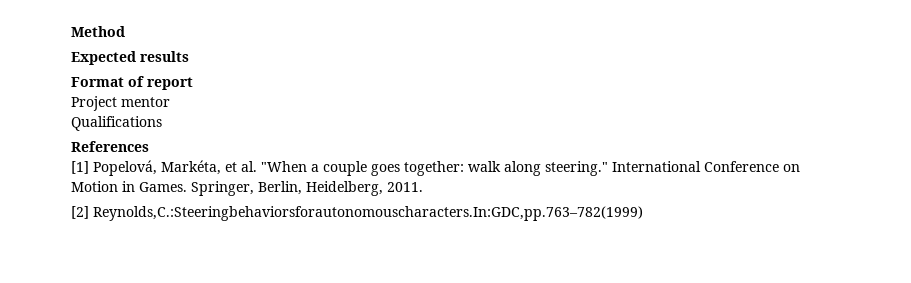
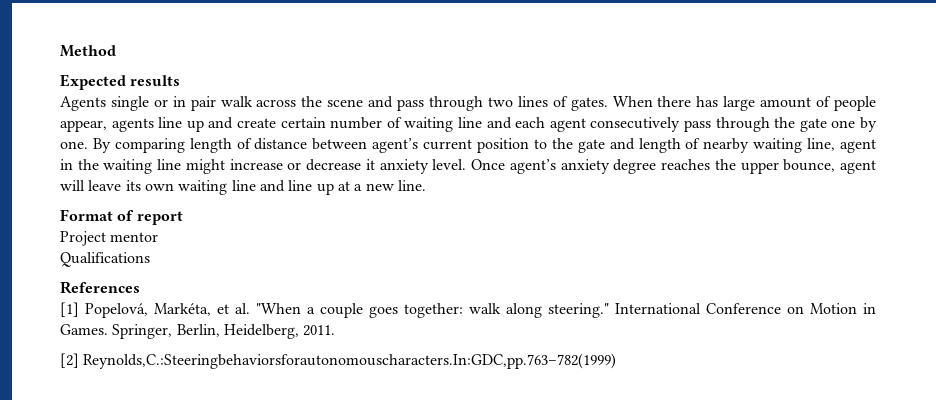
(189, 56) none -> [60,96,876,111] [60,117,878,132] [60,138,877,153] [60,159,876,174] [60,180,426,195] // Agents single or in pair walk across the scene and pass through two lines of gates. When there has large amount of people appear, agents line up and create certain number of waiting line and each agent consecutively pass through the gate one by one. By comparing length of distance between agent’s current position to the gate and length of nearby waiting line, agent in the waiting line might increase or decrease it anxiety level. Once agent’s anxiety degree reaches the upper bounce, agent will leave its own waiting line and line up at a new line.

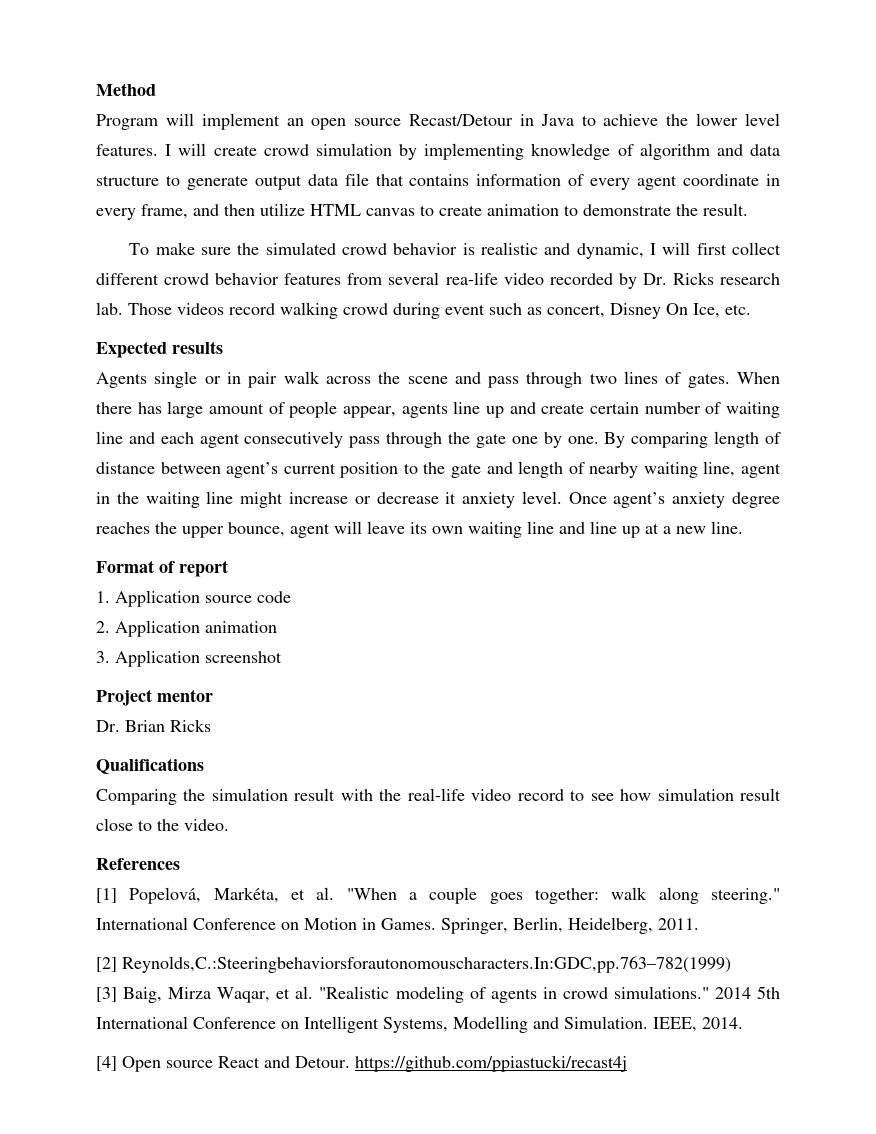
(116, 51) none -> [96,113,780,130] [96,143,780,160] [96,173,780,190] [96,203,748,220] [129,242,781,259] [96,272,781,289] [96,302,751,319] // Program will implement an open source Recast/Detour in Java to achieve the lower level features. I will create crowd simulation by implementing knowledge of algorithm and data structure to generate output data file that contains information of every agent coordinate in every frame, and then utilize HTML canvas to create animation to demonstrate the result. // To make sure the simulated crowd behavior is realistic and dynamic, I will first collect different crowd behavior features from several rea-life video recorded by Dr. Ricks research lab. Those videos record walking crowd during event such as concert, Disney On Ice, etc.
[60,231,159,246] [60,252,150,267] Project mentor // Qualifications -> [96,590,291,607] [96,620,277,637] [96,650,282,667] [96,689,213,706] [96,719,211,732] [96,758,204,774] [96,788,781,805] [96,818,229,831] 1. Application source code // 2. Application animation // 3. Application screenshot // Project mentor // Dr. Brian Ricks // Qualifications // Comparing the simulation result with the real-life video record to see how simulation result close to the video.
(617, 361) none -> [96,986,780,1003] [96,1016,743,1033] [96,1055,627,1072] // [3] Baig, Mirza Waqar, et al. "Realistic modeling of agents in crowd simulations." 2014 5th International Conference on Intelligent Systems, Modelling and Simulation. IEEE, 2014. // [4] Open source React and Detour. https://github.com/ppiastucki/recast4j

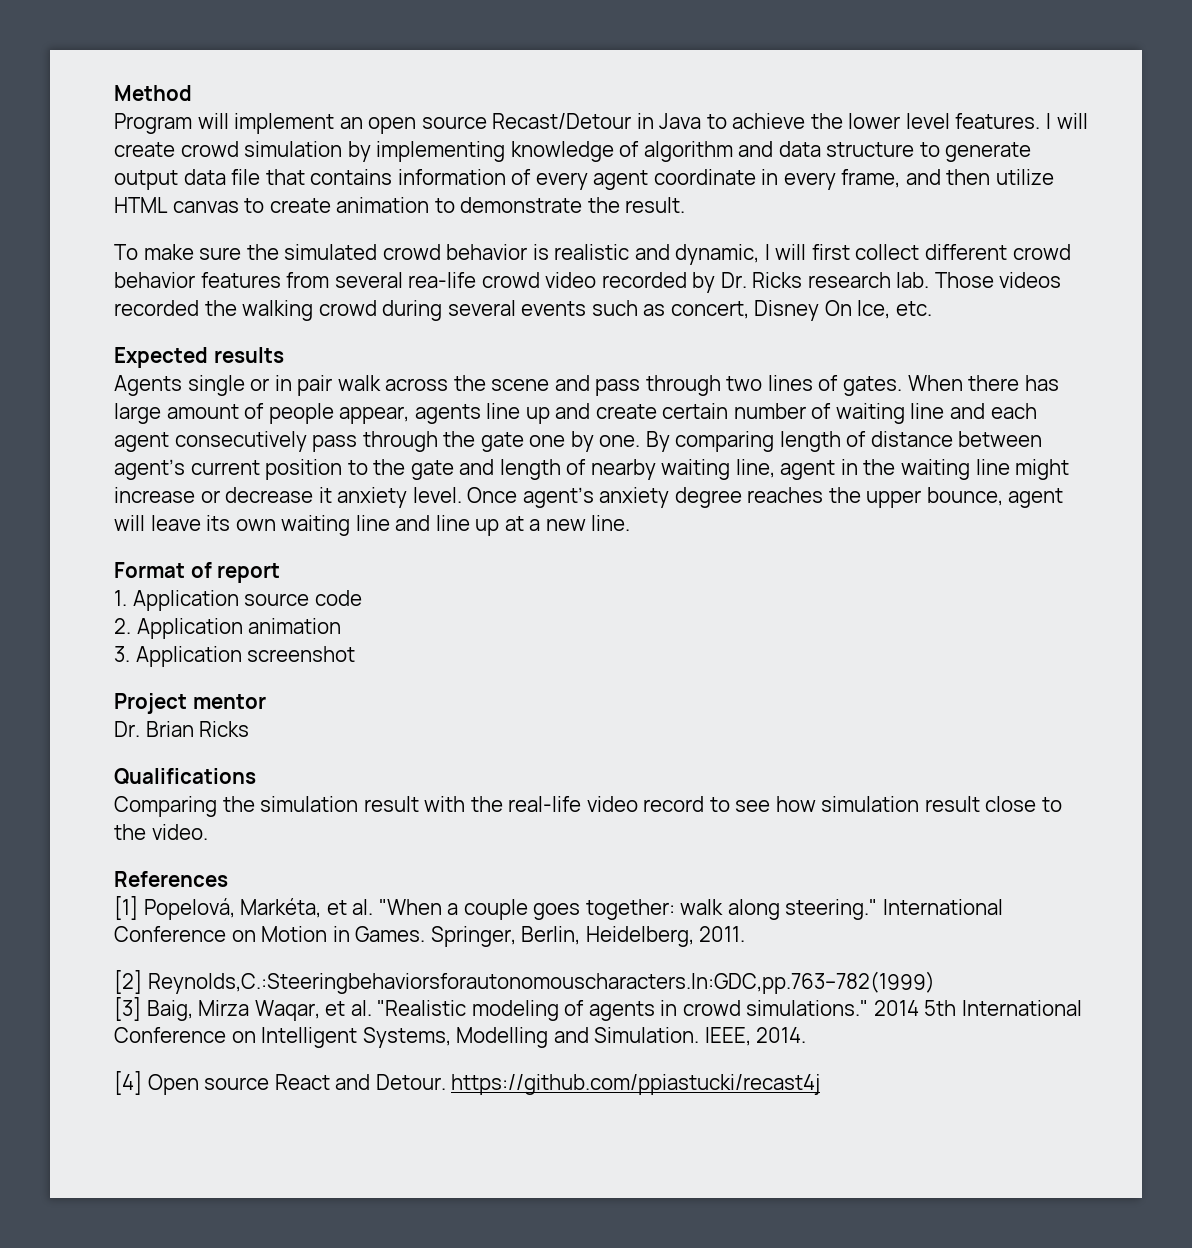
(498, 278) none -> [481,272,540,288] crowd
[229,303,275,315] record -> [114,300,237,316] recorded the
[445,304,485,315] event -> [447,300,587,316] several events

